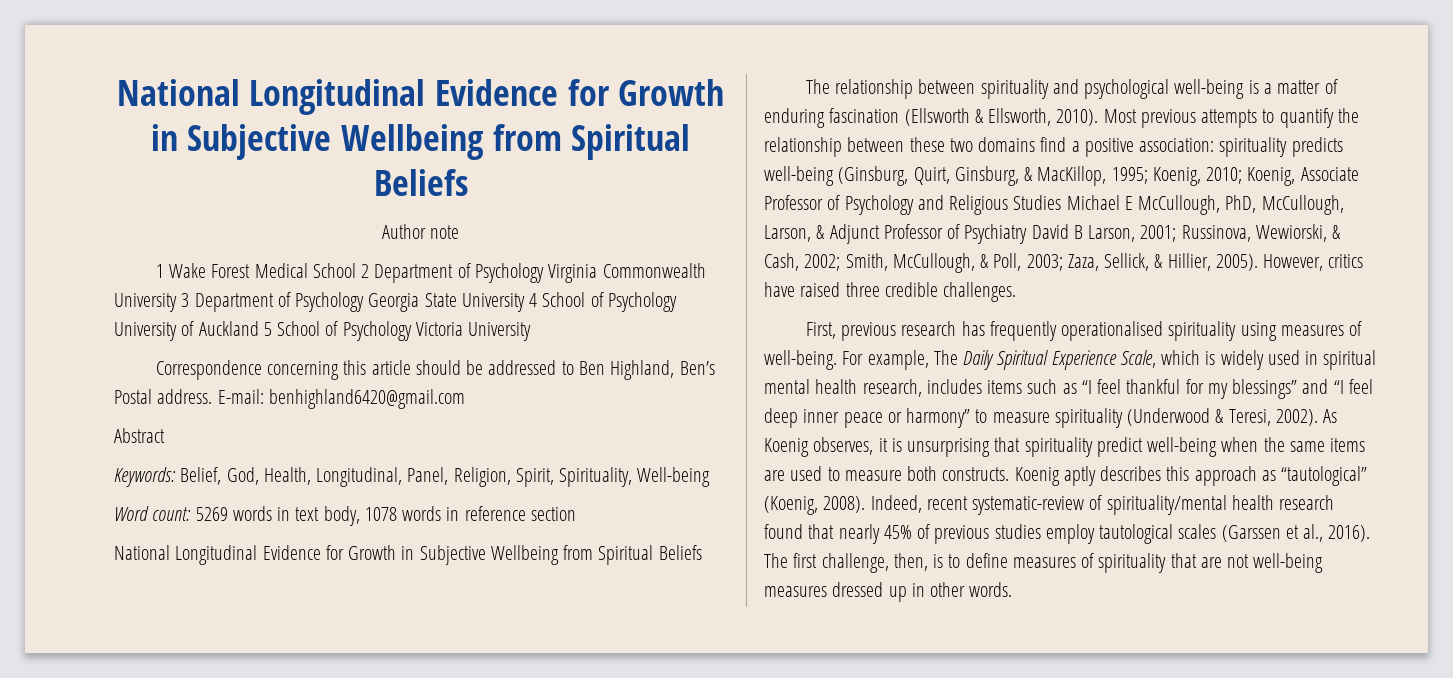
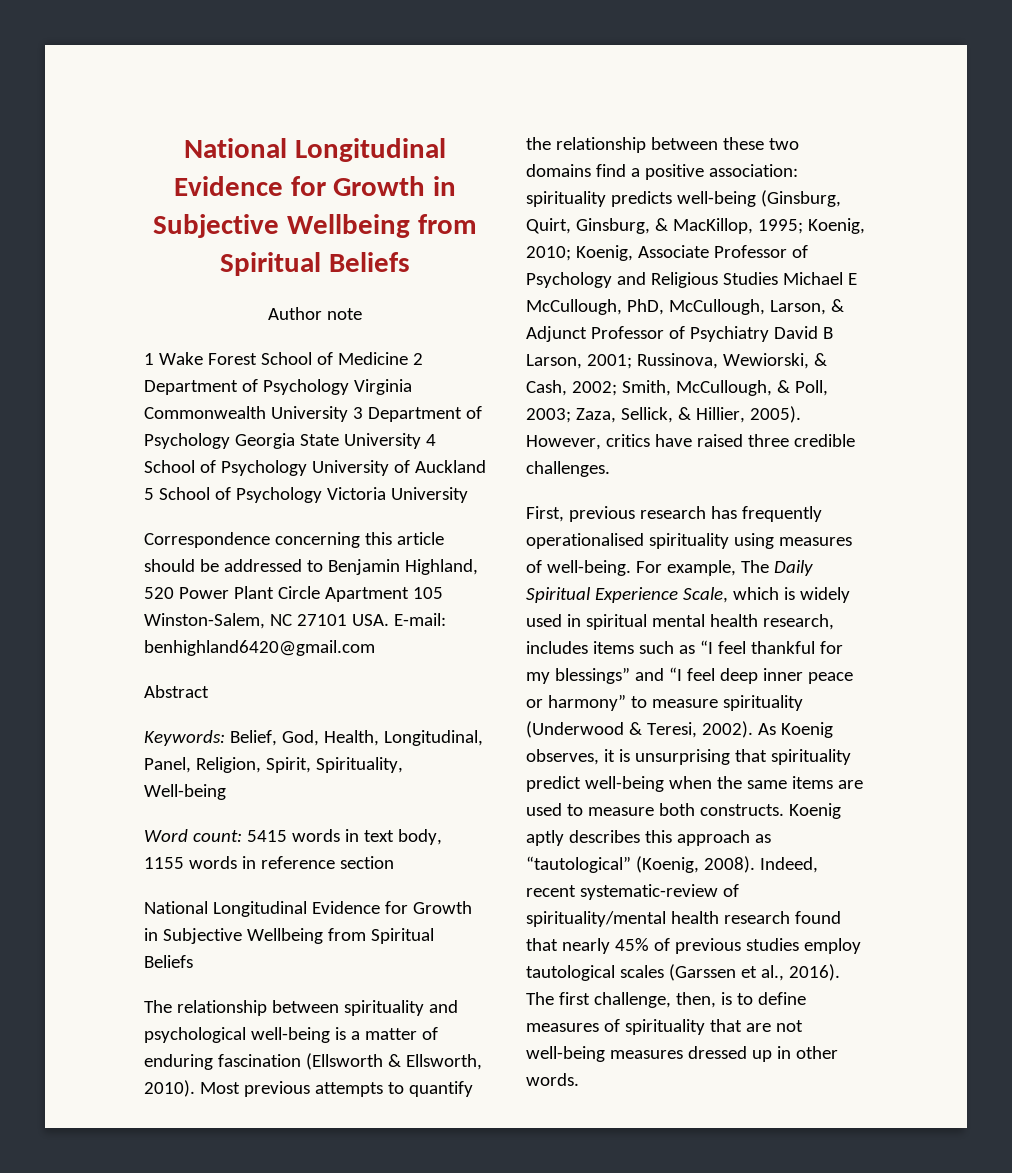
[254,263,356,278] Medical School -> [260,352,408,365] School of Medicine
[579,360,715,380] [114,389,213,404] Ben Highland, Ben’s Postal address. -> [327,559,478,575] [144,586,443,602] [144,613,389,629] Benjamin Highland, 520 Power Plant Circle Apartment 105 Winston-Salem, NC 27101 USA.
[195,507,228,521] 5269 -> [246,830,287,842] 5415
[364,507,397,521] 1078 -> [144,857,184,869] 1155

